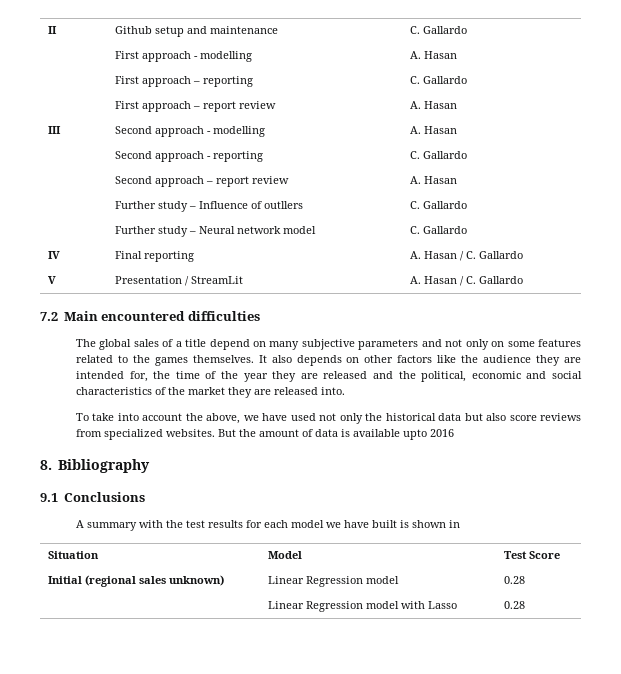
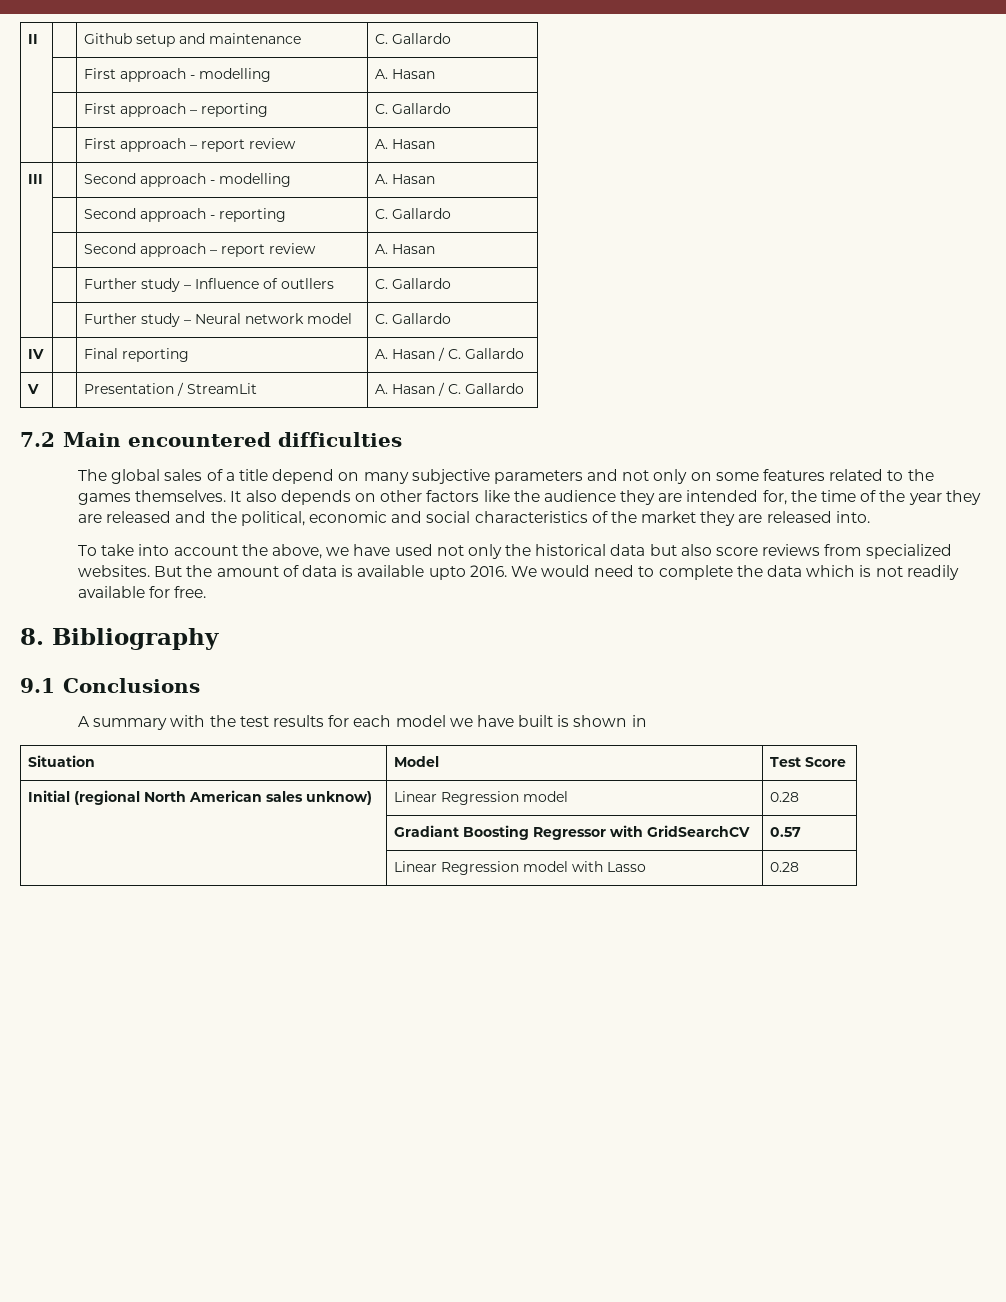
[429,429,454,437] 2016 -> [469,565,959,580] [78,586,207,598] 2016. We would need to complete the data which is not readily available for free.
[139,575,225,586] sales unknown) -> [144,790,373,805] North American sales unknow)
(526, 580) none -> [394,825,751,840] [770,827,802,837] // | Gradiant Boosting Regressor with GridSearchCV | 0.57

